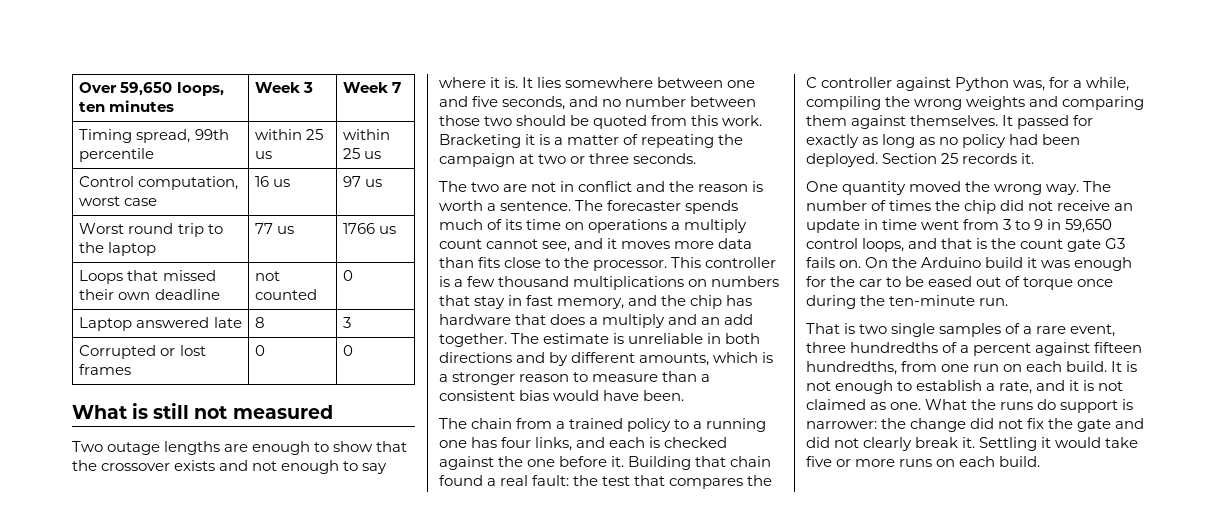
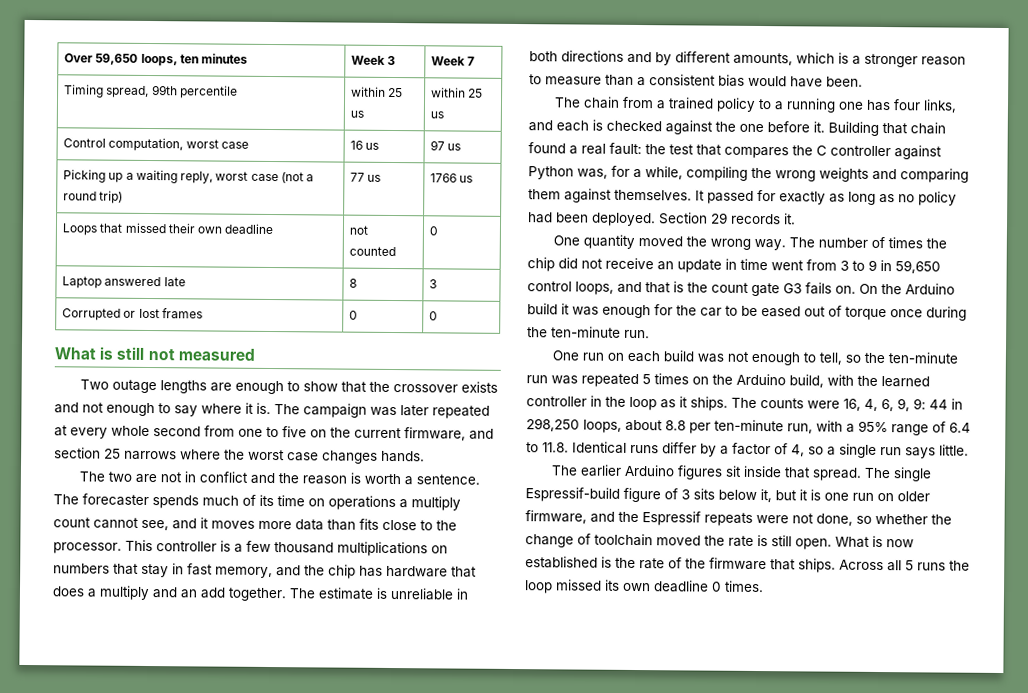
[79,223,223,237] [79,242,157,256] Worst round trip to the laptop -> [63,169,315,184] [63,190,124,204] Picking up a waiting reply, worst case (not a round trip)
[522,77,756,88] [439,96,757,110] [439,115,763,129] [439,134,744,148] [439,153,697,167] It lies somewhere between one and five seconds, and no number between those two should be quoted from this work. Bracketing it is a matter of repeating the campaign at two or three seconds. -> [274,403,490,419] [54,425,494,441] [54,447,425,464] The campaign was later repeated at every whole second from one to five on the current firmware, and section 25 narrows where the worst case changes hands.
[941,153,959,164] 25 -> [711,212,728,224] 29
[806,323,1116,337] [806,342,1143,356] [806,361,1138,375] [806,380,1124,394] [806,399,1134,413] [806,418,1145,432] [806,437,1139,451] [806,456,1041,467] That is two single samples of a rare event, three hundredths of a percent against fifteen hundredths, from one run on each build. It is not enough to establish a rate, and it is not claimed as one. What the runs do support is narrower: the change did not fix the gate and did not clearly break it. Settling it would take five or more runs on each build. -> [551,350,958,366] [526,373,930,388] [526,395,963,412] [526,418,971,436] [526,441,969,459] [550,464,932,482] [525,487,930,503] [525,510,952,526] [525,533,914,550] [525,556,970,573] [524,579,764,594] One run on each build was not enough to tell, so the ten-minute run was repeated 5 times on the Arduino build, with the learned controller in the loop as it ships. The counts were 16, 4, 6, 9, 9: 44 in 298,250 loops, about 8.8 per ten-minute run, with a 95% range of 6.4 to 11.8. Identical runs differ by a factor of 4, so a single run says little. // The earlier Arduino figures sit inside that spread. The single Espressif-build figure of 3 sits below it, but it is one run on older firmware, and the Espressif repeats were not done, so whether the change of toolchain moved the rate is still open. What is now established is the rate of the firmware that ships. Across all 5 runs the loop missed its own deadline 0 times.

